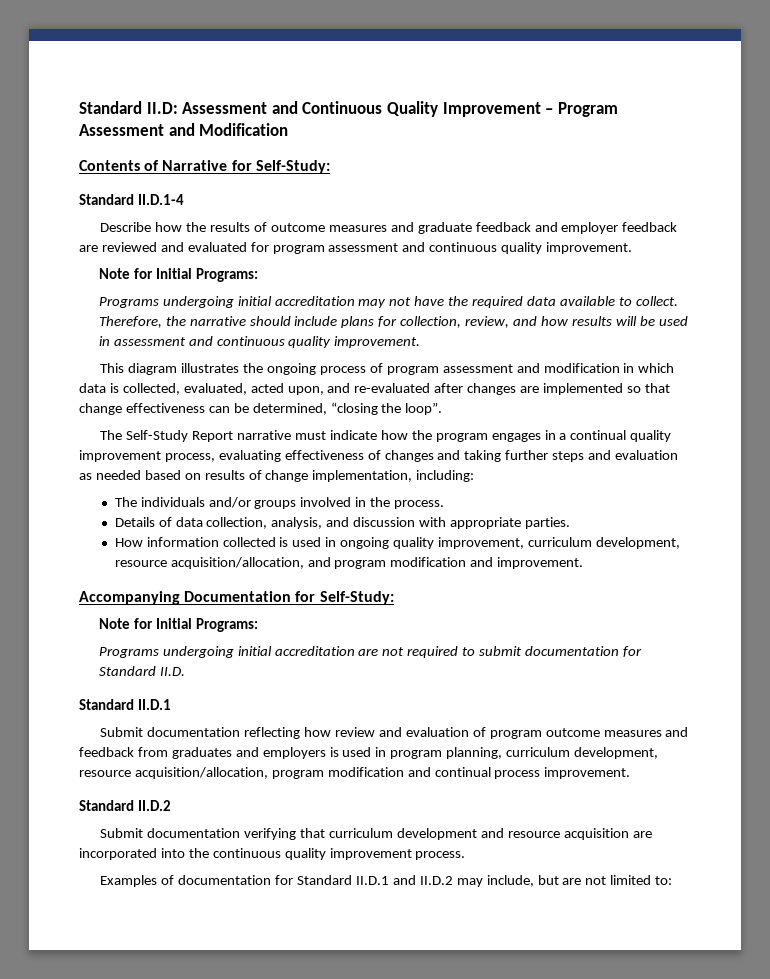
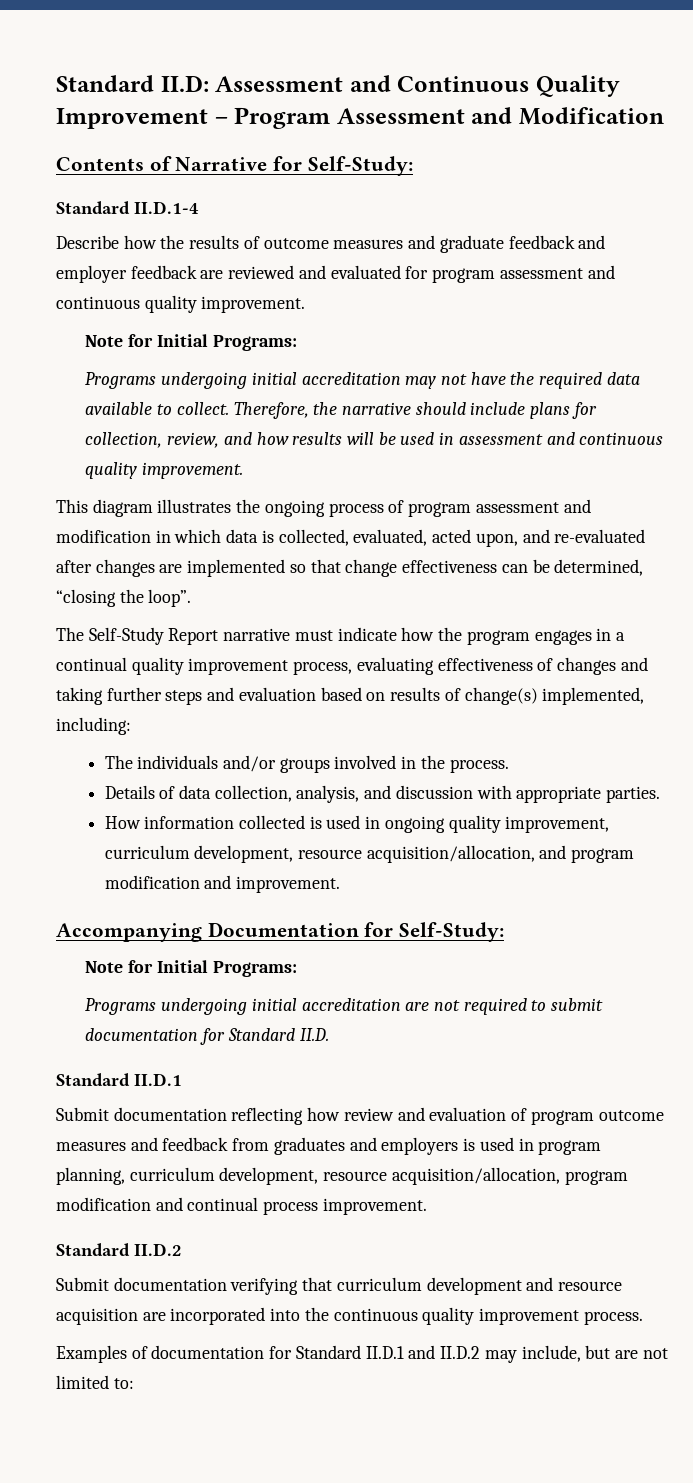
[79,470,141,480] as needed -> (316, 694) none
[265,470,413,482] change implementation, -> [464,687,645,705] change(s) implemented,

